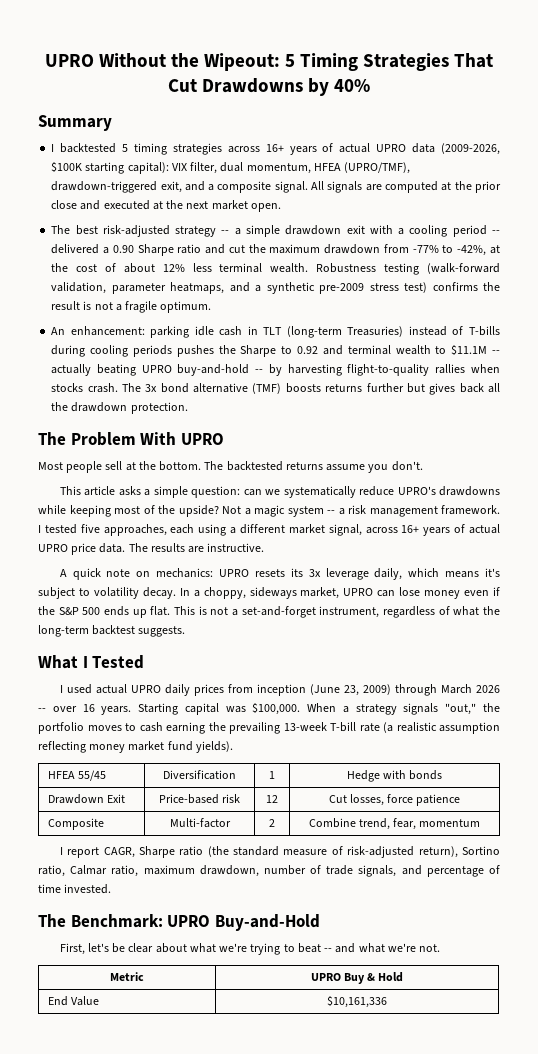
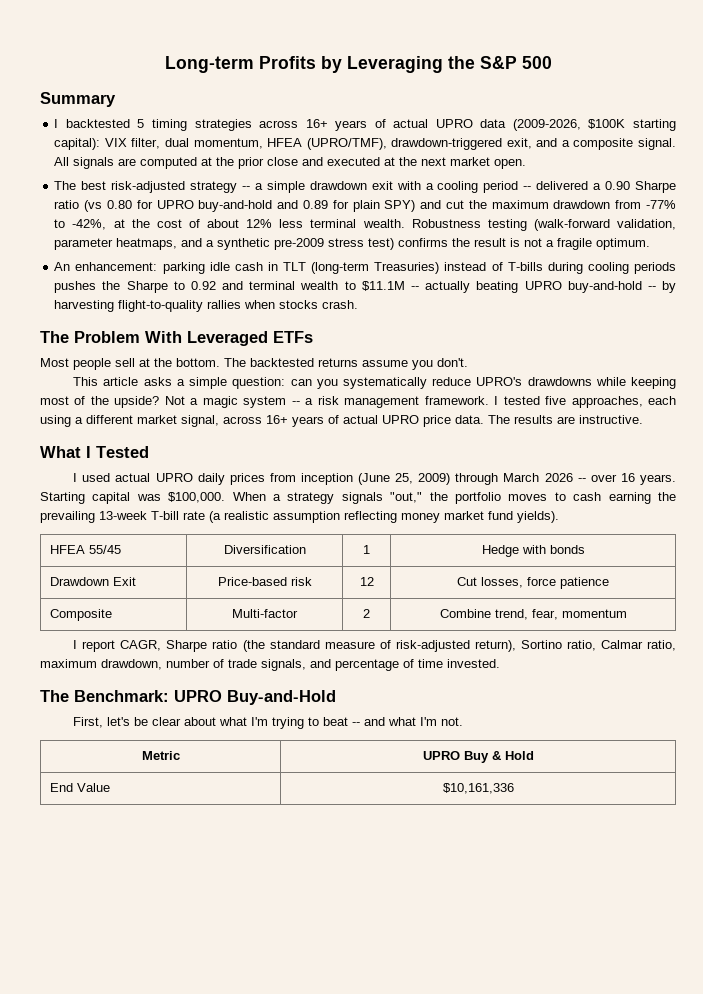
[44,53,494,71] [167,78,371,96] UPRO Without the Wipeout: 5 Timing Strategies That Cut Drawdowns by 40% -> [164,56,552,73] Long-term Profits by Leveraging the S&P 500
(202, 249) none -> [84,200,416,212] (vs 0.80 for UPRO buy-and-hold and 0.89 for plain SPY)
[121,383,501,395] [51,402,188,414] The 3x bond alternative (TMF) boosts returns further but gives back all the drawdown protection. -> (359, 304) none
[180,433,224,445] UPRO -> [187,331,313,346] Leveraged ETFs
[265,489,281,495] we -> [316,379,338,389] you
[59,568,500,580] [38,587,501,599] [38,606,501,618] [38,625,186,637] // A quick note on mechanics: UPRO resets its 3x leverage daily, which means it's subject to volatility decay. In a choppy, sideways market, UPRO can lose money even if the S&P 500 ends up flat. This is not a set-and-forget instrument, regardless of what the long-term backtest suggests. -> (643, 419) none
[343,685,359,696] 23, -> [395,473,414,484] 25,
[219,943,248,952] we're -> [251,717,269,726] I'm
[387,943,416,952] we're -> [420,717,438,726] I'm

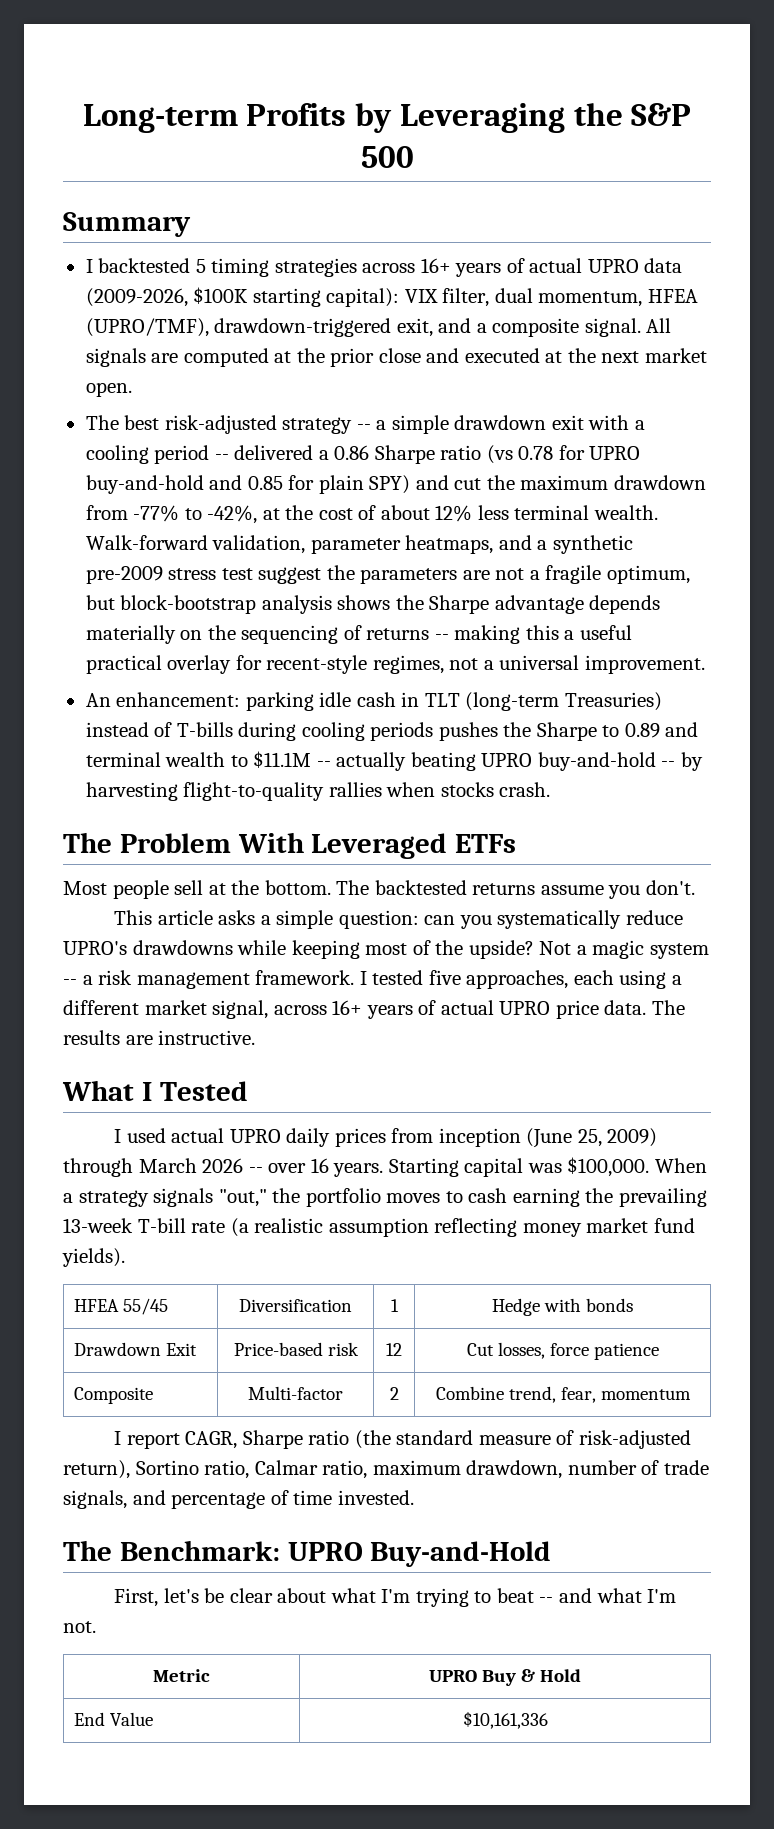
[605,181,631,190] 0.90 -> [334,445,370,460] 0.86
[106,200,132,209] 0.80 -> [518,446,554,460] 0.78
[302,200,328,209] 0.89 -> [247,476,283,490] 0.85
[411,219,610,231] Robustness testing (walk-forward -> [85,535,208,550] Walk-forward
[368,238,651,250] test) confirms the result is not a fragile optimum. -> [221,565,690,584] [85,595,661,614] [85,625,632,644] [85,655,705,674] test suggest the parameters are not a fragile optimum, but block-bootstrap analysis shows the Sharpe advantage depends materially on the sequencing of returns -- making this a useful practical overlay for recent-style regimes, not a universal improvement.
[190,281,216,290] 0.92 -> [624,723,660,738] 0.89

